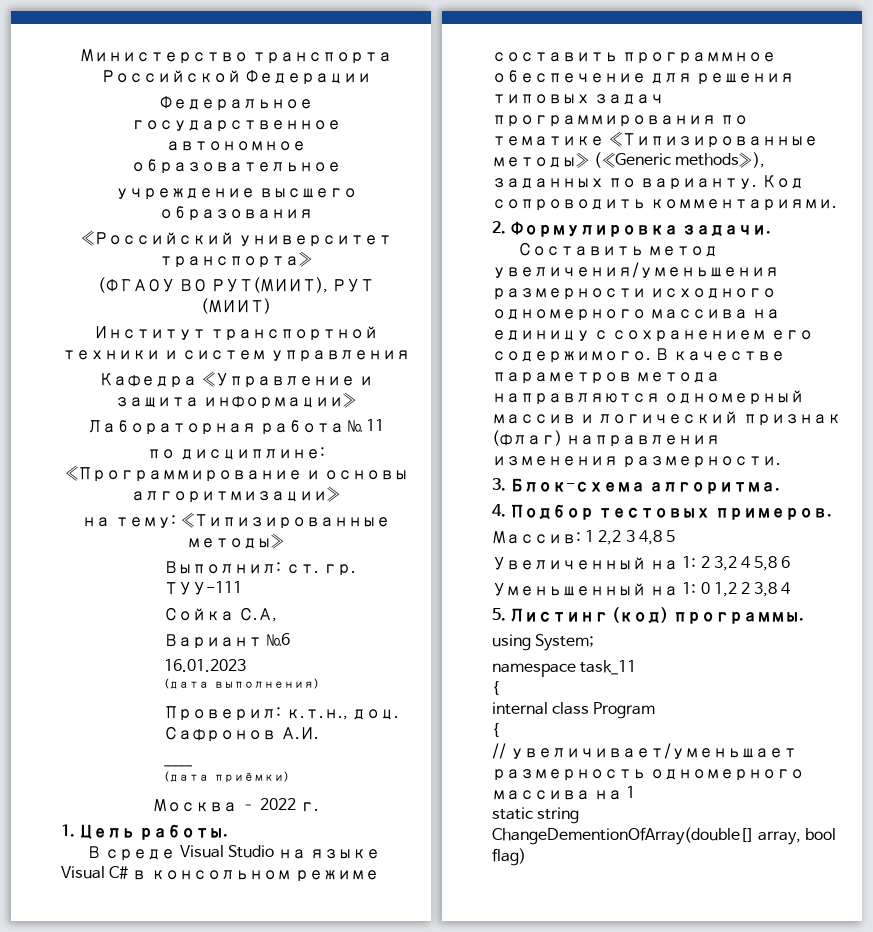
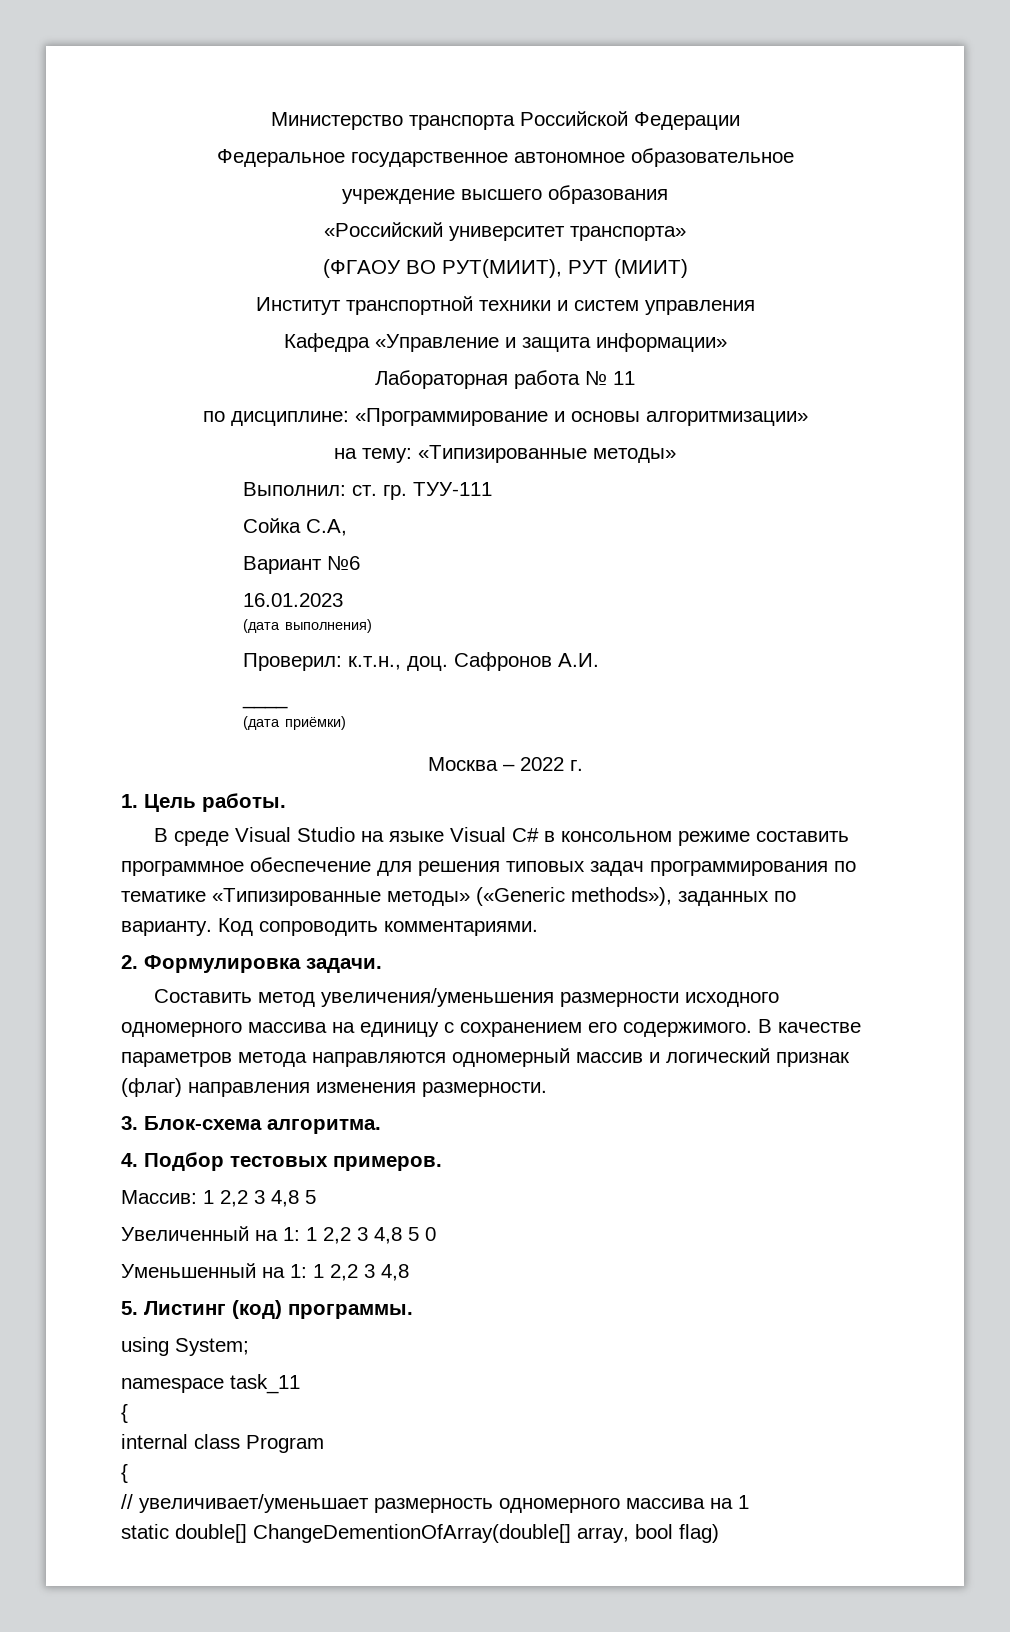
[700,556,791,571] [492,582,792,597] 2 3,2 4 5,8 6 // Уменьшенный на 1: 0 1,2 2 3,8 4 -> [306,1227,436,1244] [121,1263,409,1281] 1 2,2 3 4,8 5 0 // Уменьшенный на 1: 1 2,2 3 4,8
[537,807,580,824] string -> [175,1524,247,1543] double[]

